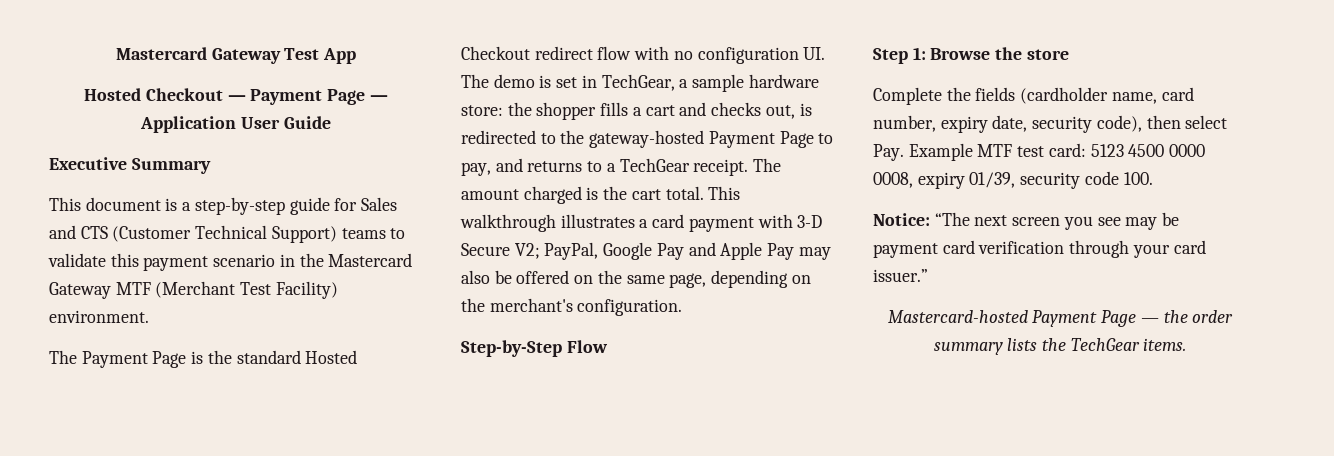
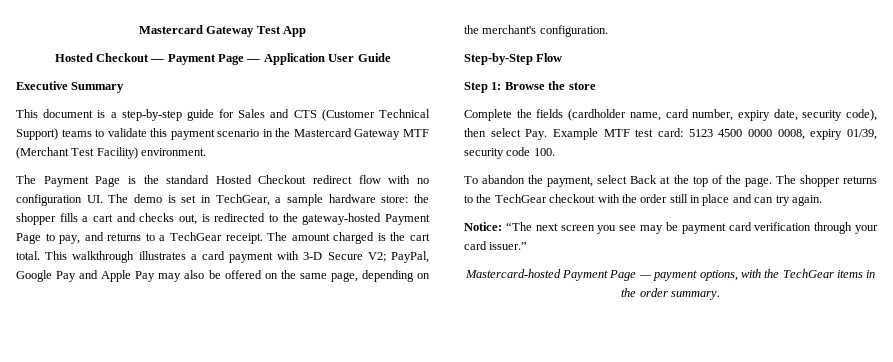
(1153, 178) none -> [464,175,877,187] [464,194,822,206] // To abandon the payment, select Back at the top of the page. The shopper returns to the TechGear checkout with the order still in place and can try again.
[1163,310,1234,323] [933,338,1187,355] the order summary lists the TechGear items. -> [653,269,876,281] [621,288,720,300] payment options, with the TechGear items in the order summary.

